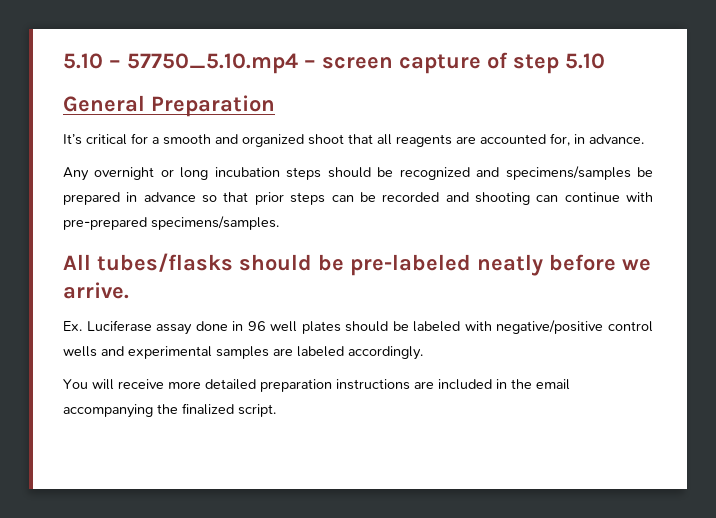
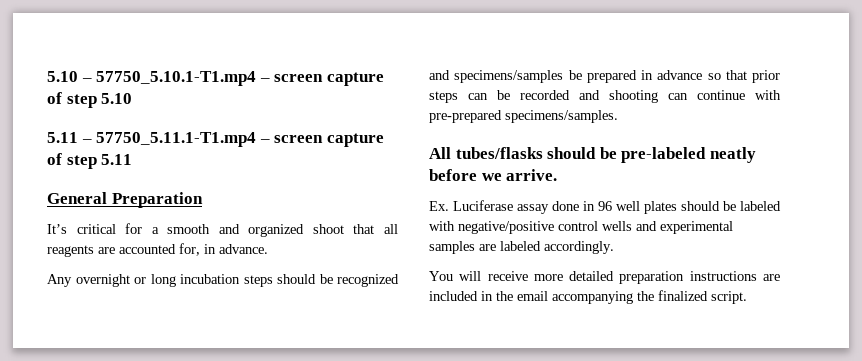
[127,53,298,74] 57750_5.10.mp4 -> [96,71,257,86] 57750_5.10.1-T1.mp4
(605, 61) none -> [47,132,384,147] [47,153,133,169] // 5.11 – 57750_5.11.1-T1.mp4 – screen capture of step 5.11

